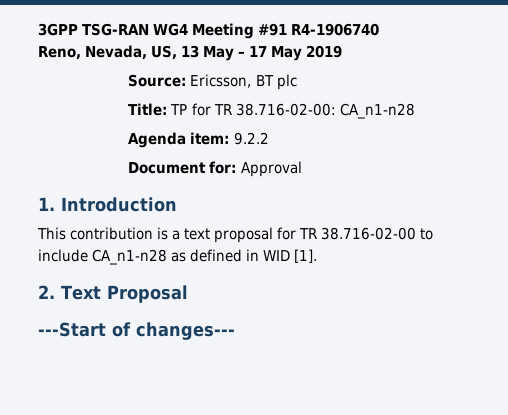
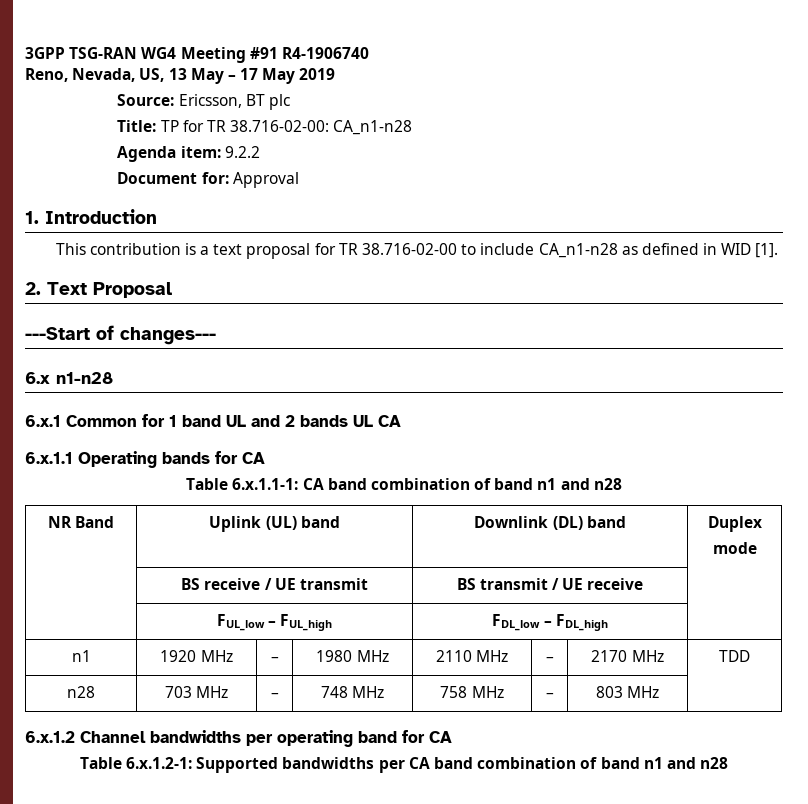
(235, 331) none -> [25,372,113,384] [25,414,401,427] [25,451,265,468] [186,478,622,490] [47,516,115,528] [209,516,340,532] [474,516,626,530] [707,516,762,532] [712,542,757,554] [181,578,368,590] [456,578,644,590] [216,614,333,631] [492,614,608,631] [71,650,91,662] [160,650,233,662] [270,657,279,662] [316,650,389,662] [435,650,509,662] [545,657,554,662] [591,650,664,662] [719,650,750,662] [67,686,95,698] [164,686,229,698] [270,693,279,698] [320,686,385,698] [440,686,504,698] [545,693,554,698] [595,686,660,698] [25,730,452,747] [79,757,729,773] // 6.x n1-n28 // 6.x.1 Common for 1 band UL and 2 bands UL CA // 6.x.1.1 Operating bands for CA // Table 6.x.1.1-1: CA band combination of band n1 and n28 // NR Band | Uplink (UL) band | Downlink (DL) band | Duplex // mode // | BS receive / UE transmit | BS transmit / UE receive | // | FUL_low – FUL_high | FDL_low – FDL_high | // n1 | 1920 MHz | – | 1980 MHz | 2110 MHz | – | 2170 MHz | TDD // n28 | 703 MHz | – | 748 MHz | 758 MHz | – | 803 MHz | // 6.x.1.2 Channel bandwidths per operating band for CA // Table 6.x.1.2-1: Supported bandwidths per CA band combination of band n1 and n28

